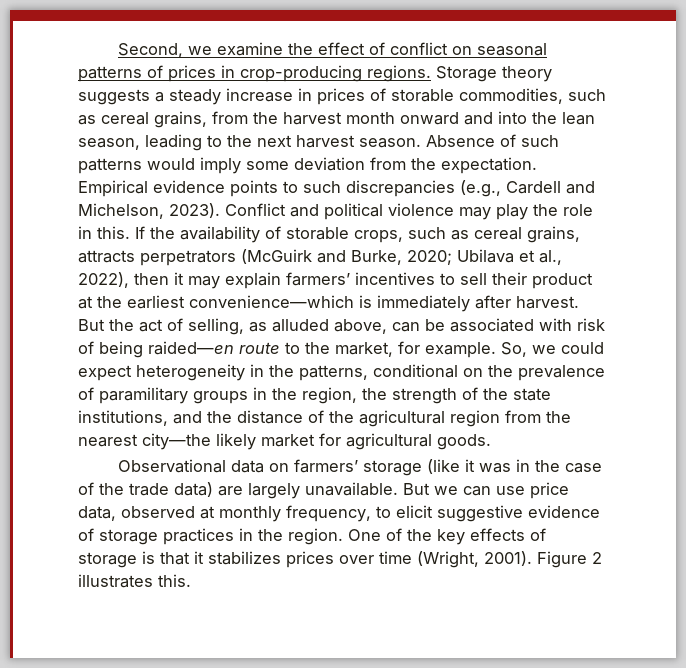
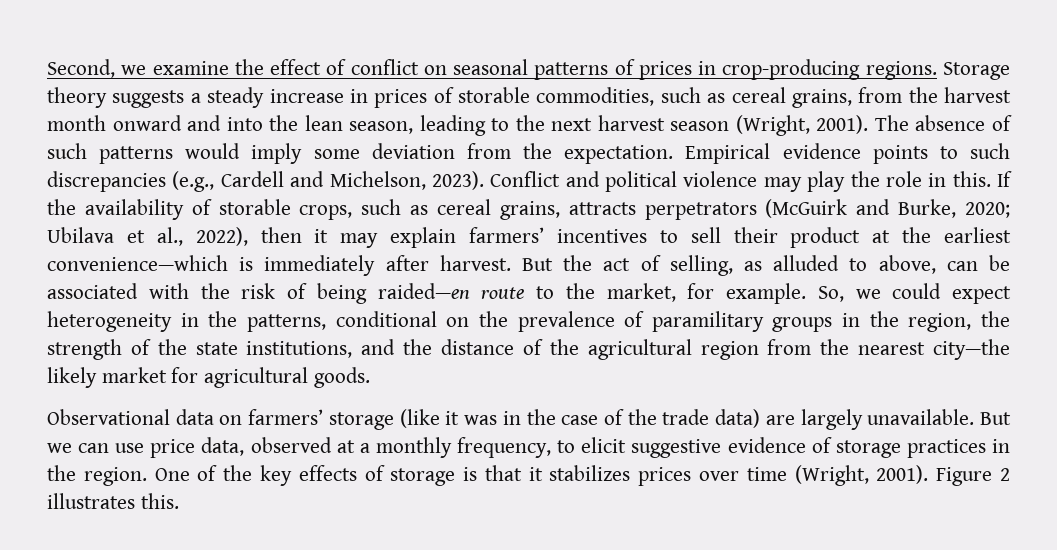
[359,135,495,148] season. Absence -> [670,115,986,136] season (Wright, 2001). The absence
(329, 325) none -> [849,258,868,271] to
(572, 324) none -> [200,283,230,299] the
(215, 512) none -> [359,443,370,453] a

